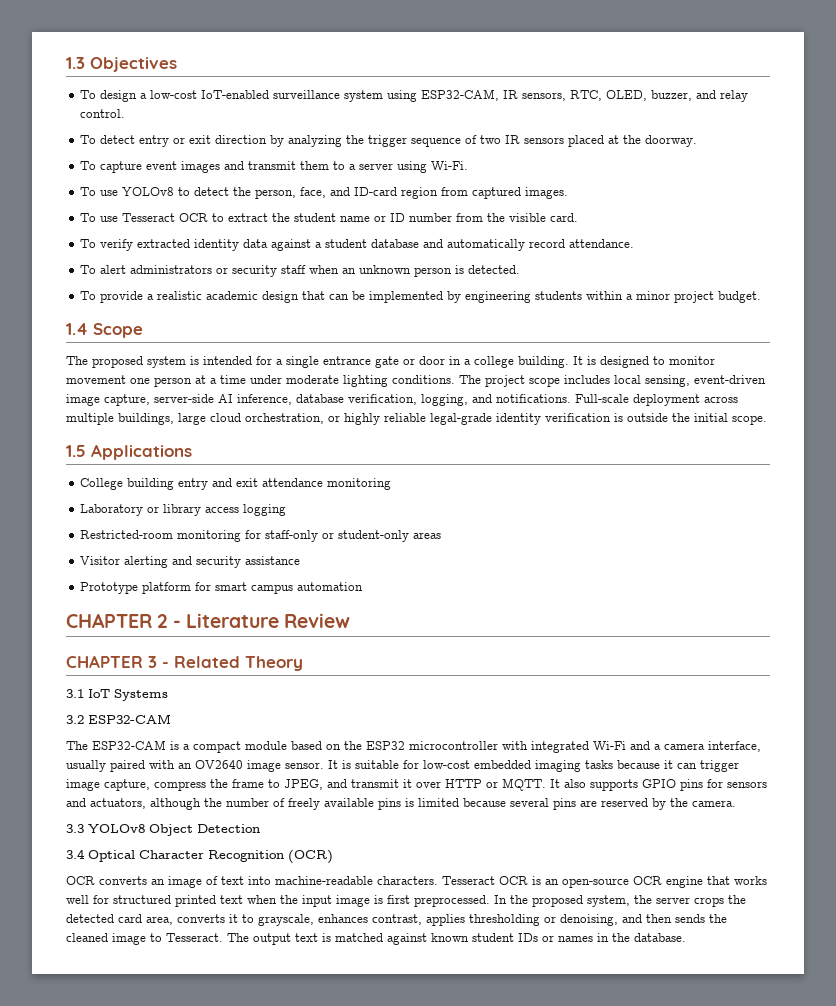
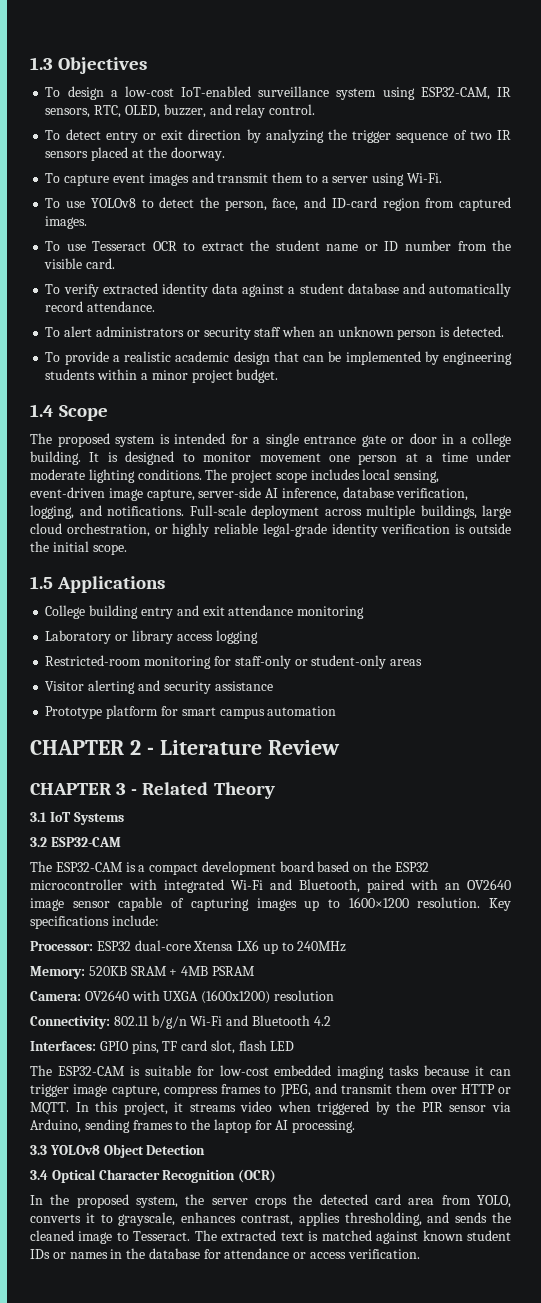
[245,741,287,750] module -> [201,861,314,875] development board
[654,741,761,752] [66,760,106,772] a camera interface, usually -> [299,879,360,893] Bluetooth,
[285,760,338,769] sensor. It -> [72,897,511,911] [30,915,159,929] [30,940,347,954] [30,966,255,979] [30,990,334,1004] [30,1015,331,1029] [30,1040,295,1054] [30,1065,125,1076] sensor capable of capturing images up to 1600×1200 resolution. Key specifications include: // Processor: ESP32 dual-core Xtensa LX6 up to 240MHz // Memory: 520KB SRAM + 4MB PSRAM // Camera: OV2640 with UXGA (1600x1200) resolution // Connectivity: 802.11 b/g/n Wi-Fi and Bluetooth 4.2 // Interfaces: GPIO pins, TF card slot, flash LED // The ESP32-CAM
[210,779,264,788] the frame -> [221,1084,261,1094] frames
[403,779,412,788] it -> [396,1083,428,1094] them
[550,779,767,791] [66,798,736,810] It also supports GPIO pins for sensors and actuators, although the number of freely available pins is limited because several pins are reserved by the camera. -> [75,1101,512,1115] [30,1119,356,1133] In this project, it streams video when triggered by the PIR sensor via Arduino, sending frames to the laptop for AI processing.
[66,876,767,888] [66,895,490,907] OCR converts an image of text into machine-readable characters. Tesseract OCR is an open-source OCR engine that works well for structured printed text when the input image is first preprocessed. -> (277, 1176) none
[146,916,173,925] area, -> [408,1195,511,1208] area from YOLO,
[469,914,672,926] thresholding or denoising, and then -> [344,1212,450,1226] thresholding, and
[253,933,291,945] output -> [221,1230,277,1241] extracted
[634,933,686,942] database. -> [148,1248,420,1259] database for attendance or access verification.

